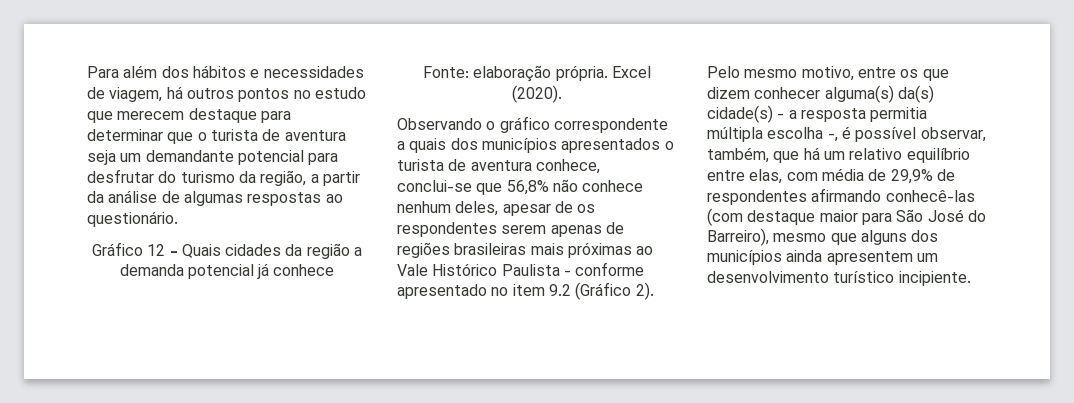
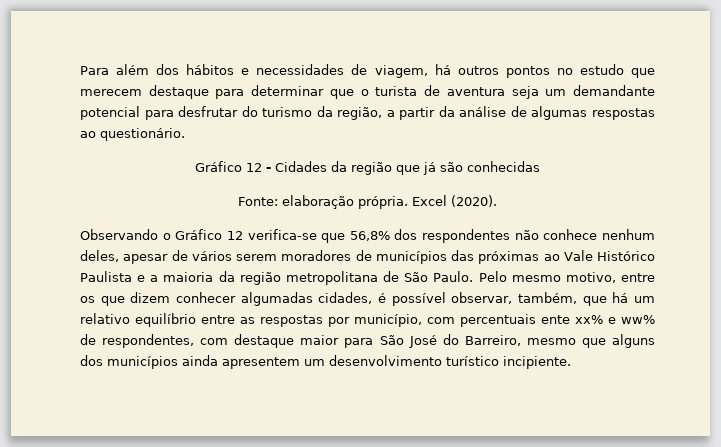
[181,243,363,259] [119,263,335,279] Quais cidades da região a demanda potencial já conhece -> [275,161,540,175] Cidades da região que já são conhecidas
[499,116,668,133] [397,138,674,153] [397,159,600,174] [397,180,549,195] gráfico correspondente a quais dos municípios apresentados o turista de aventura conhece, conclui-se que 56,8% -> [175,229,511,243] Gráfico 12 verifica-se que 56,8% dos respondentes
[577,204,596,213] [397,222,624,237] [397,242,564,258] os respondentes serem apenas de regiões brasileiras mais -> [191,250,475,264] vários serem moradores de municípios das
[563,262,645,276] [397,282,654,300] - conforme apresentado no item 9.2 (Gráfico 2). -> [137,271,474,285] e a maioria da região metropolitana de São Paulo.
[824,85,934,103] [707,105,928,123] [707,127,838,142] alguma(s) da(s) cidade(s) - a resposta permitia múltipla escolha -, -> [240,292,373,306] algumadas cidades,
[749,168,955,184] [707,188,975,205] [707,208,743,226] elas, com média de 29,9% de respondentes afirmando conhecê-las (com -> [240,314,655,327] [80,334,229,348] as respostas por município, com percentuais ente xx% e ww% de respondentes, com
[707,228,769,246] Barreiro), -> [464,335,521,346] Barreiro,

